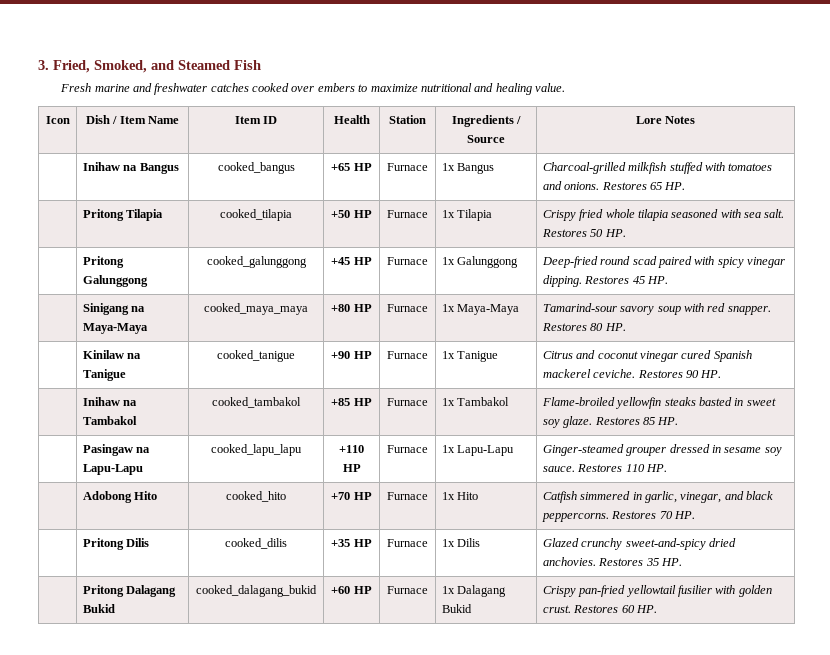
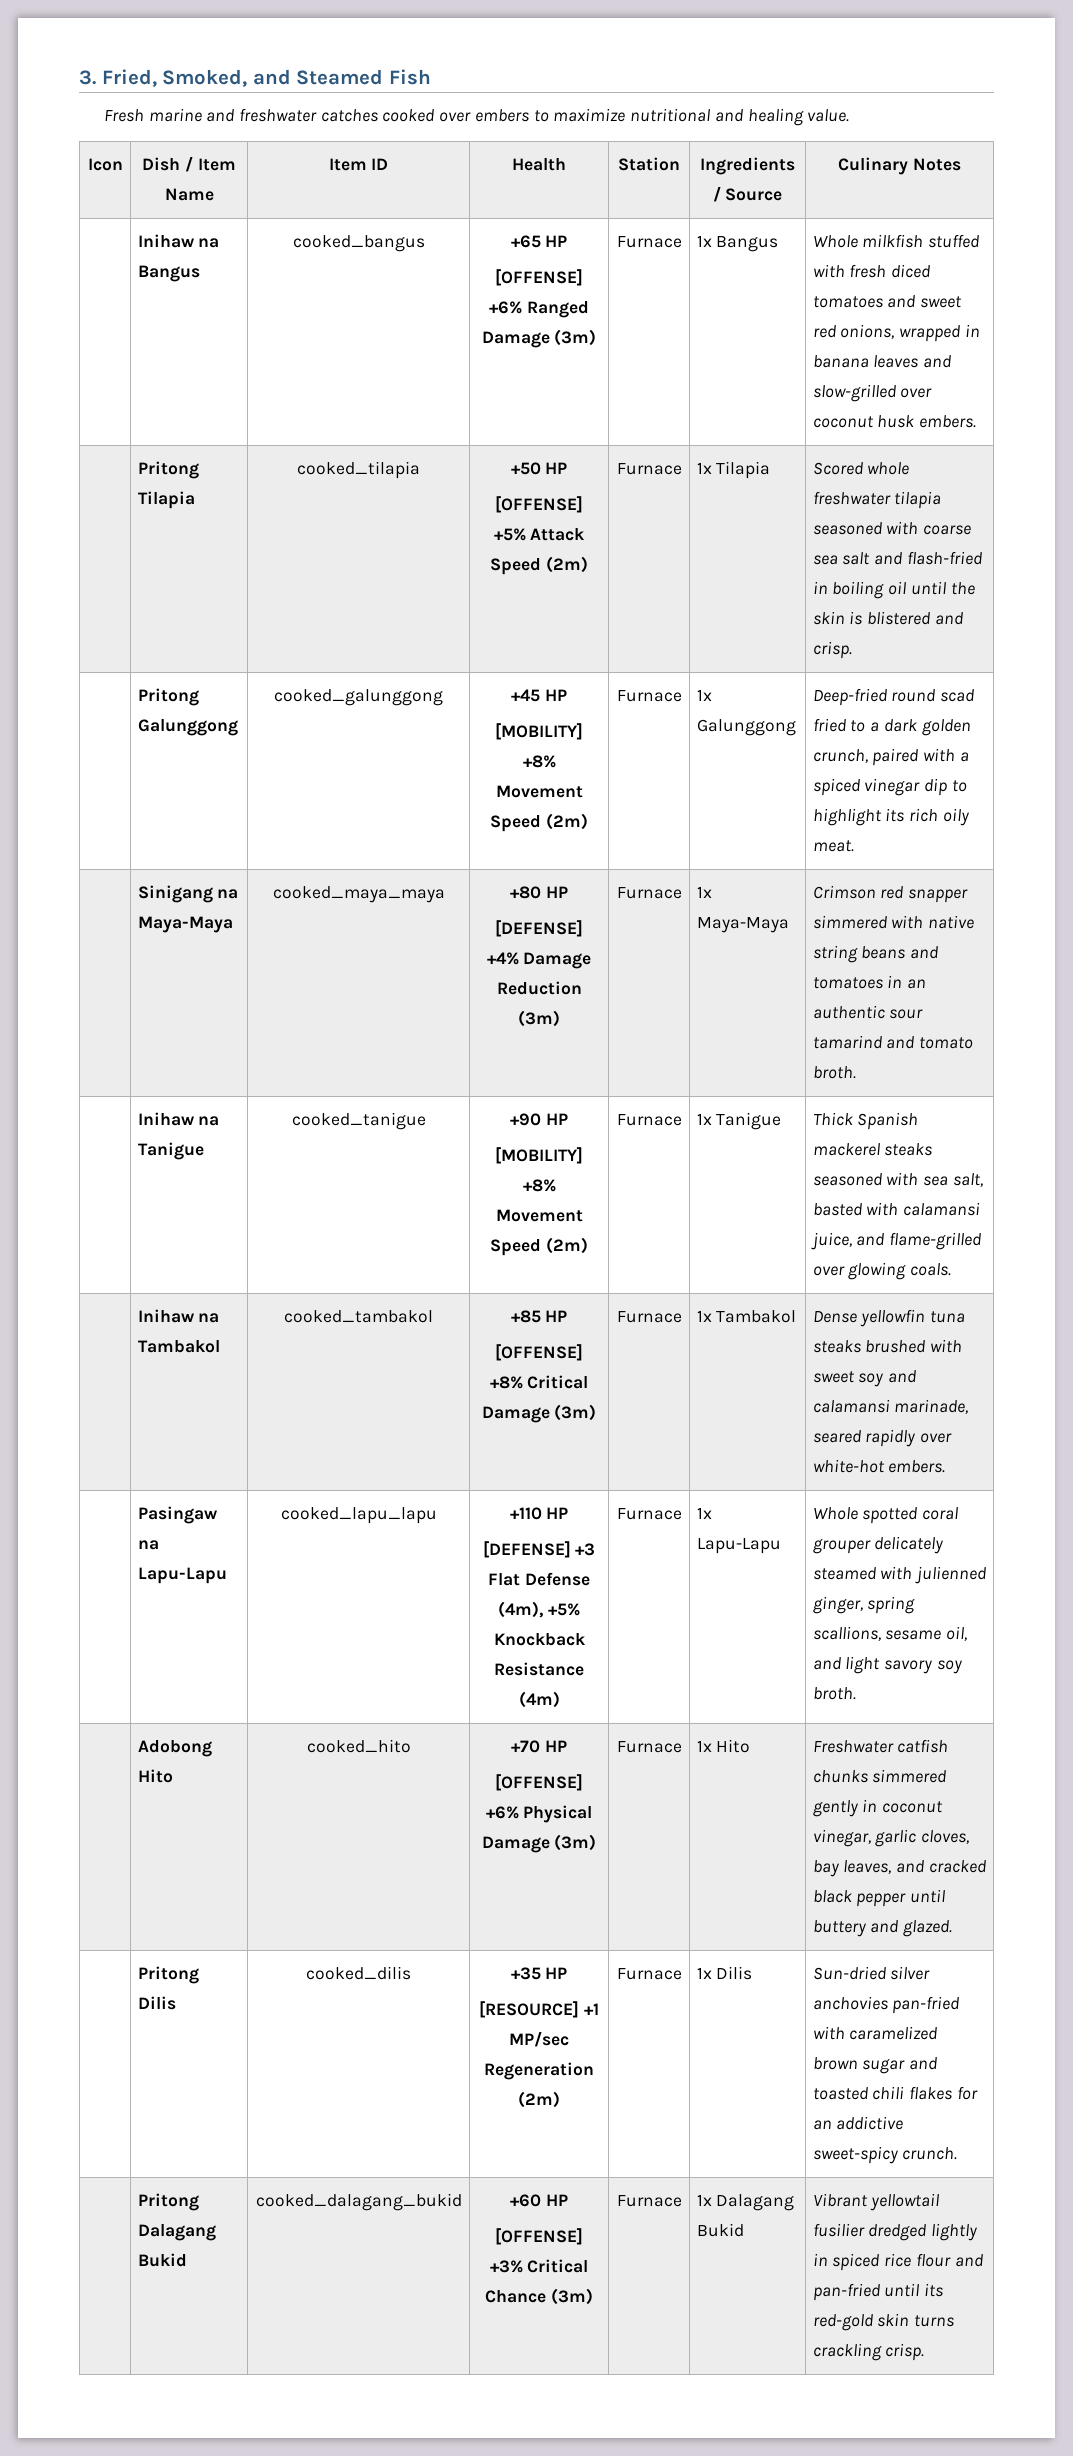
[635,116,662,124] Lore -> [838,157,909,175] Culinary
(372, 167) none -> [495,269,583,286] [489,301,589,318] [481,329,597,348] // [OFFENSE] +6% Ranged Damage (3m)
[542,162,626,174] Charcoal-grilled -> [812,235,858,248] Whole
[728,163,773,171] [542,181,686,190] tomatoes and onions. Restores 65 HP. -> [849,264,931,278] [812,295,963,308] [812,324,980,342] [812,355,952,368] [812,384,933,402] [812,415,977,428] fresh diced tomatoes and sweet red onions, wrapped in banana leaves and slow-grilled over coconut husk embers.
[387,210,428,218] [441,209,493,221] [542,209,785,221] [541,229,626,237] | Furnace | 1x Tilapia | Crispy fried whole tilapia seasoned with sea salt. Restores 50 HP. -> [495,496,583,513] [493,528,586,541] [490,556,588,575] [616,463,682,475] [696,461,771,479] [812,462,910,475] [812,491,942,509] [812,521,972,535] [812,551,982,565] [812,581,975,599] [812,611,963,625] [812,641,852,659] // [OFFENSE] +5% Attack Speed (2m) | Furnace | 1x Tilapia | Scored whole freshwater tilapia seasoned with coarse sea salt and flash-fried in boiling oil until the skin is blistered and crisp.
(372, 261) none -> [495,723,583,740] [522,755,556,768] [495,785,583,798] [490,813,588,832] // [MOBILITY] +8% Movement Speed (2m)
[657,256,786,268] [542,275,668,287] paired with spicy vinegar dipping. Restores 45 HP. -> [812,718,971,736] [812,748,969,766] [812,778,967,796] [812,808,969,826] [812,840,854,852] fried to a dark golden crunch, paired with a spiced vinegar dip to highlight its rich oily meat.
[387,304,428,312] [441,304,520,315] [542,303,771,315] [541,323,626,331] [82,350,124,359] | Furnace | 1x Maya-Maya | Tamarind-sour savory soup with red snapper. Restores 80 HP. // | Kinilaw -> [495,920,583,937] [486,952,592,969] [496,981,582,995] [518,1010,560,1027] [616,887,682,899] [696,886,712,898] [696,917,789,933] [812,885,969,903] [812,915,975,929] [812,945,939,963] [812,975,927,989] [812,1005,924,1019] [812,1035,974,1049] [812,1066,856,1079] [137,1112,194,1126] // [DEFENSE] +4% Damage Reduction (3m) | Furnace | 1x Maya-Maya | Crimson red snapper simmered with native string beans and tomatoes in an authentic sour tamarind and tomato broth. // | Inihaw
[387,351,428,359] [441,351,499,362] [542,350,752,362] [542,369,722,378] | Furnace | 1x Tanigue | Citrus and coconut vinegar cured Spanish mackerel ceviche. Restores 90 HP. -> [495,1147,583,1164] [522,1179,556,1192] [495,1209,583,1222] [490,1237,588,1256] [616,1114,682,1126] [696,1112,782,1130] [812,1112,919,1130] [812,1143,933,1156] [812,1172,983,1187] [812,1202,981,1216] [810,1232,982,1250] [812,1262,952,1280] // [MOBILITY] +8% Movement Speed (2m) | Furnace | 1x Tanigue | Thick Spanish mackerel steaks seasoned with sea salt, basted with calamansi juice, and flame-grilled over glowing coals.
[387,398,428,406] [441,397,510,406] [541,397,776,409] [542,416,679,428] | Furnace | 1x Tambakol | Flame-broiled yellowfin steaks basted in sweet soy glaze. Restores 85 HP. -> [495,1344,583,1361] [489,1375,589,1389] [481,1404,597,1423] [616,1311,682,1323] [696,1310,797,1323] [812,1309,966,1327] [812,1339,963,1353] [812,1370,917,1387] [812,1399,969,1414] [812,1429,953,1447] [812,1459,946,1473] // [OFFENSE] +8% Critical Damage (3m) | Furnace | 1x Tambakol | Dense yellowfin tuna steaks brushed with sweet soy and calamansi marinade, seared rapidly over white-hot embers.
[387,445,428,453] [441,445,515,456] [542,444,782,456] [542,464,667,472] | Furnace | 1x Lapu-Lapu | Ginger-steamed grouper dressed in sesame soy sauce. Restores 110 HP. -> [482,1541,596,1558] [488,1572,590,1586] [498,1601,580,1618] [493,1633,586,1646] [494,1662,584,1676] [518,1691,560,1708] [616,1508,682,1520] [696,1507,712,1519] [696,1538,781,1554] [812,1507,959,1524] [812,1536,944,1554] [812,1566,987,1584] [812,1596,916,1614] [812,1626,968,1641] [812,1656,962,1674] [812,1687,856,1700] // [DEFENSE] +3 Flat Defense (4m), +5% Knockback Resistance (4m) | Furnace | 1x Lapu-Lapu | Whole spotted coral grouper delicately steamed with julienned ginger, spring scallions, sesame oil, and light savory soy broth.
[387,492,428,500] [441,492,479,500] [542,491,774,503] [541,511,695,522] | Furnace | 1x Hito | Catfish simmered in garlic, vinegar, and black peppercorns. Restores 70 HP. -> [495,1774,583,1791] [485,1805,593,1823] [481,1834,597,1853] [616,1741,682,1753] [696,1739,751,1753] [812,1739,949,1753] [812,1769,947,1783] [812,1799,944,1817] [812,1829,970,1847] [812,1860,986,1877] [812,1889,946,1907] [812,1920,953,1937] // [OFFENSE] +6% Physical Damage (3m) | Furnace | 1x Hito | Freshwater catfish chunks simmered gently in coconut vinegar, garlic cloves, bay leaves, and cracked black pepper until buttery and glazed.
[387,539,428,547] [441,538,481,547] [542,538,736,550] [542,557,682,566] | Furnace | 1x Dilis | Glazed crunchy sweet-and-spicy dried anchovies. Restores 35 HP. -> [479,2001,599,2018] [509,2031,569,2047] [484,2062,594,2080] [518,2091,560,2108] [616,1968,682,1980] [696,1966,753,1980] [812,1966,931,1980] [812,1996,960,2014] [812,2026,938,2040] [812,2057,938,2074] [812,2086,978,2100] [812,2116,904,2130] [812,2146,958,2164] // [RESOURCE] +1 MP/sec Regeneration (2m) | Furnace | 1x Dilis | Sun-dried silver anchovies pan-fried with caramelized brown sugar and toasted chili flakes for an addictive sweet-spicy crunch.
(372, 590) none -> [495,2228,583,2245] [489,2259,589,2273] [485,2288,593,2305] // [OFFENSE] +3% Critical Chance (3m)
[542,585,772,597] [542,605,657,613] Crispy pan-fried yellowtail fusilier with golden crust. Restores 60 HP. -> [812,2193,940,2211] [812,2223,978,2241] [812,2253,983,2271] [812,2283,944,2301] [812,2313,955,2331] [812,2343,925,2361] Vibrant yellowtail fusilier dredged lightly in spiced rice flour and pan-fried until its red-gold skin turns crackling crisp.

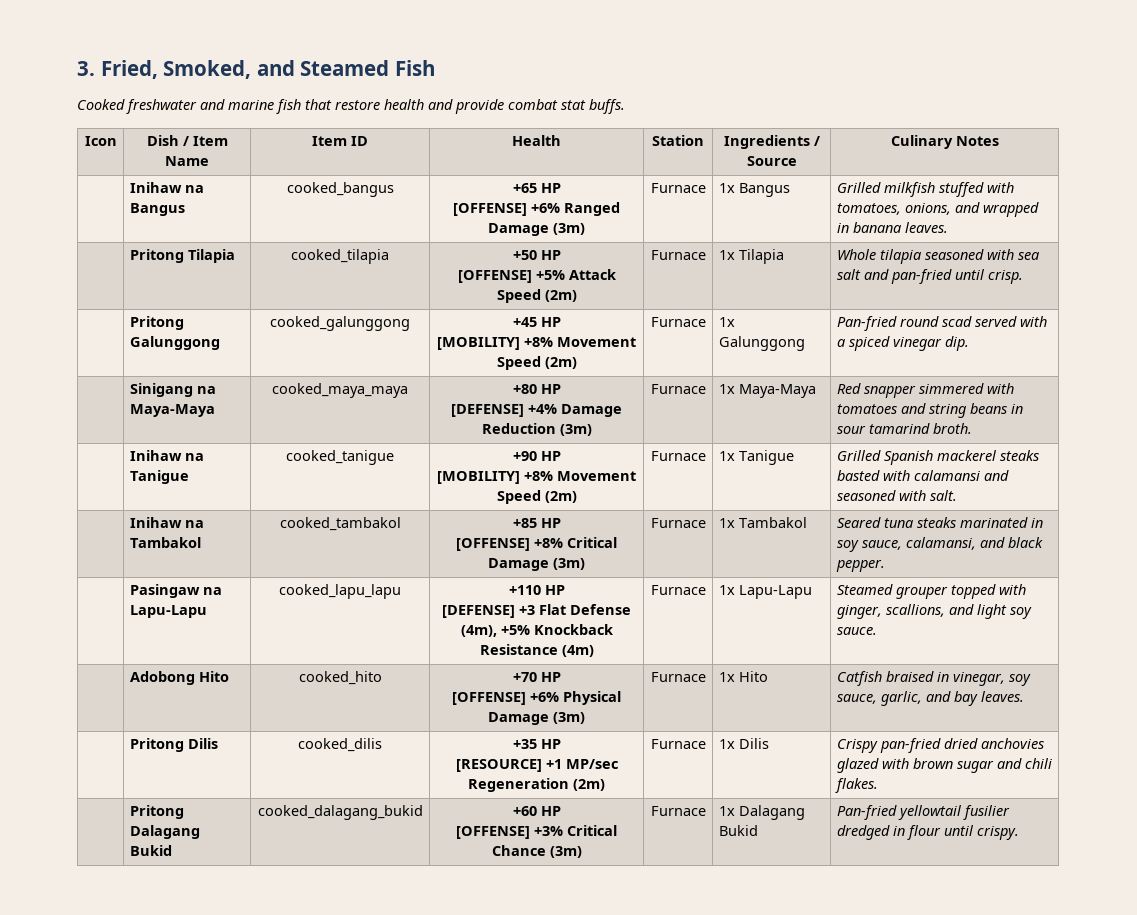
[103,108,850,126] Fresh marine and freshwater catches cooked over embers to maximize nutritional and healing value. -> [77,99,625,114] Cooked freshwater and marine fish that restore health and provide combat stat buffs.
[812,235,858,248] Whole -> [836,182,881,193] Grilled
[849,264,931,278] [812,295,963,308] [812,324,980,342] [812,355,952,368] [812,384,933,402] [812,415,977,428] fresh diced tomatoes and sweet red onions, wrapped in banana leaves and slow-grilled over coconut husk embers. -> [836,202,1039,217] [836,222,948,233] tomatoes, onions, and wrapped in banana leaves.
[812,462,910,475] [812,491,891,505] Scored whole freshwater -> [836,249,876,260] Whole
[923,525,972,535] coarse -> (1014, 254) none
[906,551,982,565] [812,581,975,599] [812,611,963,625] flash-fried in boiling oil until the skin is blistered and -> [890,269,985,284] pan-fried until
[812,688,887,706] Deep-fried -> [836,316,897,331] Pan-fried
[812,718,971,736] [812,748,969,766] [812,778,967,796] [812,808,969,826] [812,840,854,852] fried to a dark golden crunch, paired with a spiced vinegar dip to highlight its rich oily meat. -> [974,316,1047,327] [836,336,969,351] served with a spiced vinegar dip.
[812,885,904,899] Crimson red -> [836,383,861,394] Red
[928,915,975,929] [812,945,939,963] [812,975,927,989] [812,1005,924,1019] [812,1035,974,1049] native string beans and tomatoes in an authentic sour tamarind and tomato -> [836,403,1023,418] [836,423,930,434] tomatoes and string beans in sour tamarind
[812,1112,853,1126] Thick -> [836,450,881,461] Grilled
[812,1172,983,1187] [812,1202,981,1216] [810,1232,982,1250] [812,1262,952,1280] seasoned with sea salt, basted with calamansi juice, and flame-grilled over glowing coals. -> [836,470,1009,481] [836,490,957,501] basted with calamansi and seasoned with salt.
[812,1309,966,1327] [812,1339,963,1353] [812,1370,917,1387] [812,1399,969,1414] [812,1429,953,1447] [812,1459,946,1473] Dense yellowfin tuna steaks brushed with sweet soy and calamansi marinade, seared rapidly over white-hot embers. -> [836,517,1043,528] [836,537,1043,552] [835,559,885,572] Seared tuna steaks marinated in soy sauce, calamansi, and black pepper.
[812,1507,959,1524] [812,1536,944,1554] [812,1566,987,1584] [812,1596,916,1614] [812,1626,968,1641] [812,1656,962,1674] [812,1687,856,1700] Whole spotted coral grouper delicately steamed with julienned ginger, spring scallions, sesame oil, and light savory soy broth. -> [836,584,1026,599] [836,604,1032,619] [836,627,877,635] Steamed grouper topped with ginger, scallions, and light soy sauce.
[812,1739,949,1753] [812,1769,947,1783] [812,1799,944,1817] [812,1829,970,1847] [812,1860,986,1877] [812,1889,946,1907] [812,1920,953,1937] Freshwater catfish chunks simmered gently in coconut vinegar, garlic cloves, bay leaves, and cracked black pepper until buttery and glazed. -> [836,671,1031,686] [836,691,1024,706] Catfish braised in vinegar, soy sauce, garlic, and bay leaves.
[812,1966,931,1980] [812,1996,960,2014] [812,2026,938,2040] [812,2057,938,2074] [812,2086,978,2100] [812,2116,904,2130] [812,2146,958,2164] Sun-dried silver anchovies pan-fried with caramelized brown sugar and toasted chili flakes for an addictive sweet-spicy crunch. -> [836,738,1044,753] [836,758,1052,773] [834,778,878,793] Crispy pan-fried dried anchovies glazed with brown sugar and chili flakes.
[812,2193,868,2207] Vibrant -> [836,805,897,820] Pan-fried
[931,2223,978,2241] [812,2253,983,2271] [812,2283,944,2301] [812,2313,955,2331] [812,2343,925,2361] lightly in spiced rice flour and pan-fried until its red-gold skin turns crackling crisp. -> [892,825,1019,840] in flour until crispy.

